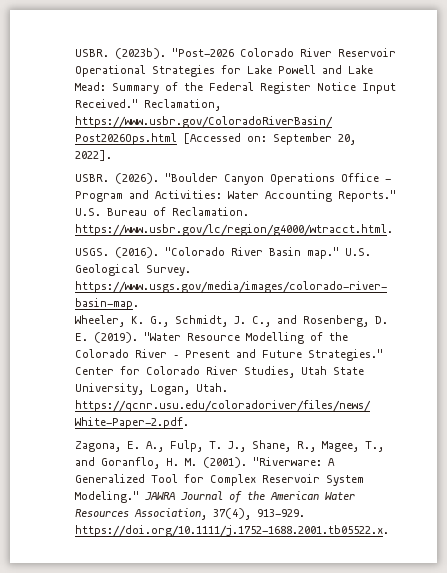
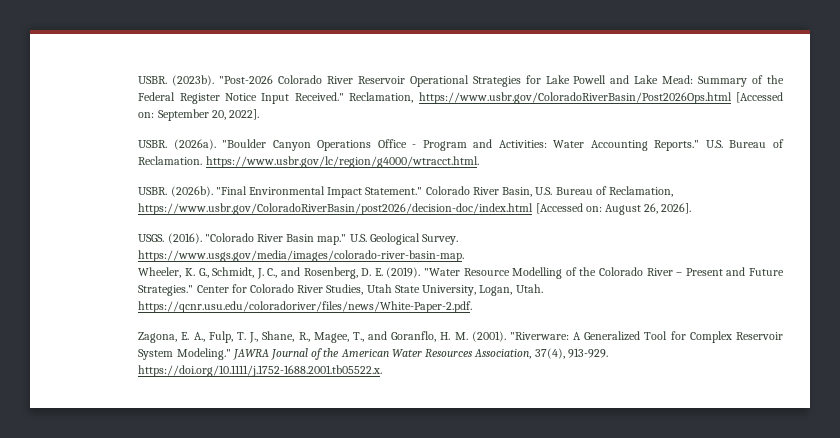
[114,173,159,184] (2026). -> [173,139,216,150] (2026a).
(393, 230) none -> [138,186,674,198] [138,203,692,215] // USBR. (2026b). "Final Environmental Impact Statement." Colorado River Basin, U.S. Bureau of Reclamation, https://www.usbr.gov/ColoradoRiverBasin/post2026/decision-doc/index.html [Accessed on: August 26, 2026].

